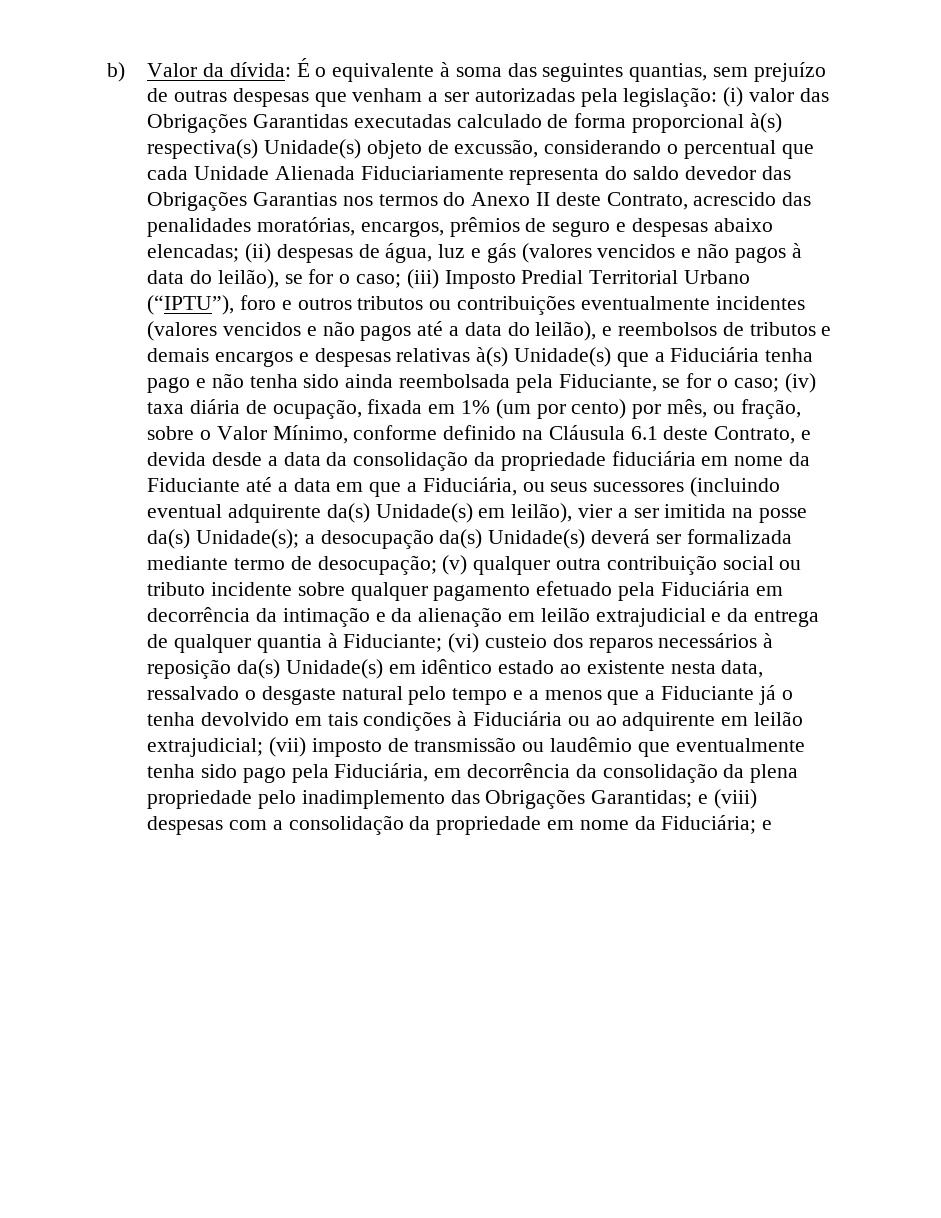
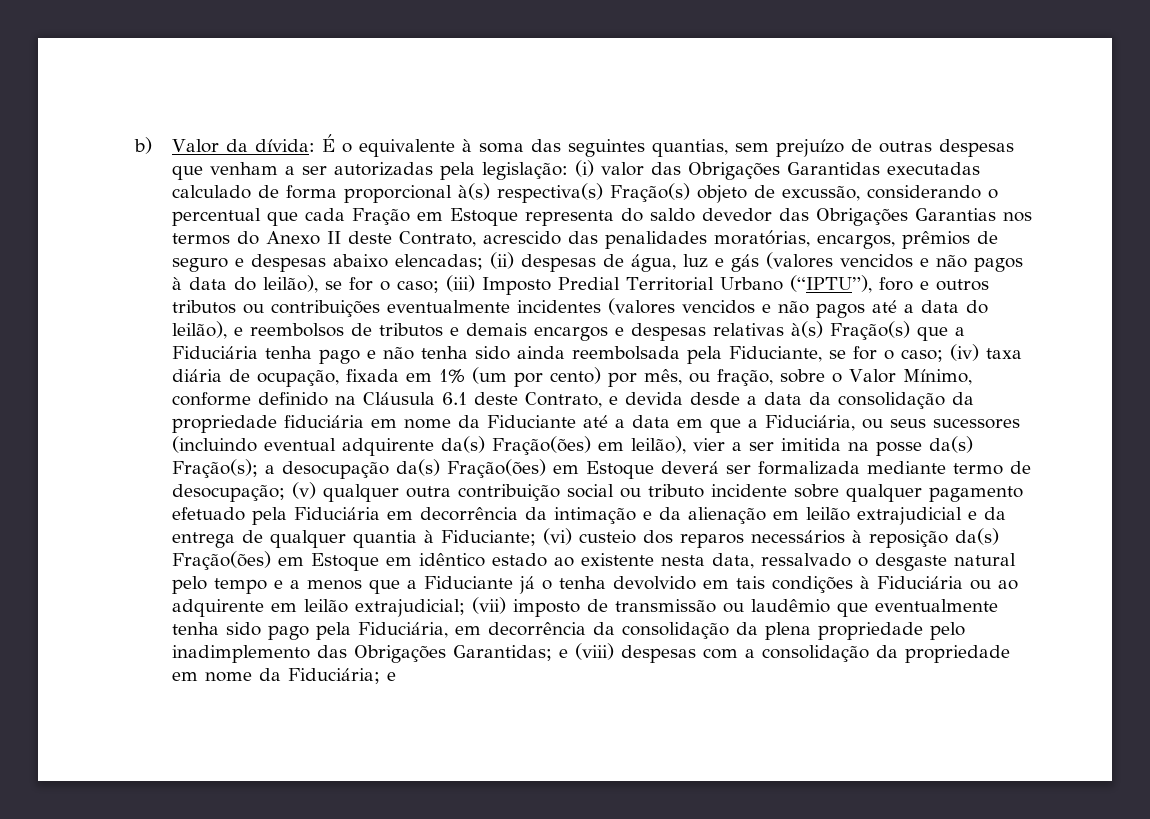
[263,139,361,159] Unidade(s) -> [610,183,691,202] Fração(s)
[193,166,504,180] Unidade Alienada Fiduciariamente -> [352,208,519,226] Fração em Estoque
[513,347,611,367] Unidade(s) -> [830,321,911,340] Fração(s)
[375,503,473,523] Unidade(s) -> [492,436,592,455] Fração(ões)
[195,529,299,549] Unidade(s); -> [172,459,259,478] Fração(s);
[488,529,586,549] Unidade(s) -> [447,459,655,479] Fração(ões) em Estoque
[285,659,383,679] Unidade(s) -> [172,551,380,571] Fração(ões) em Estoque

